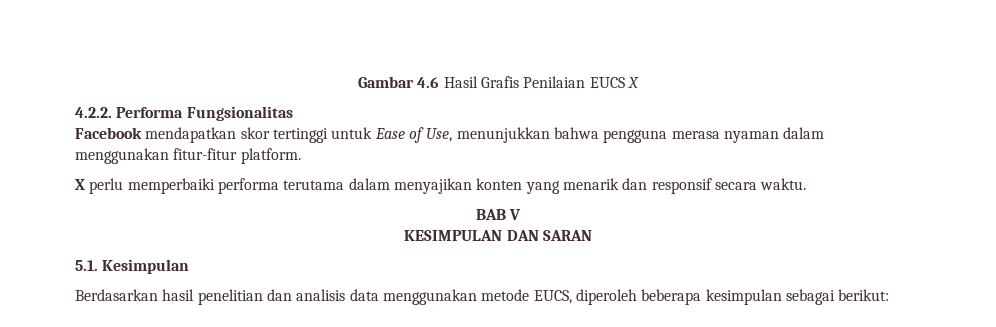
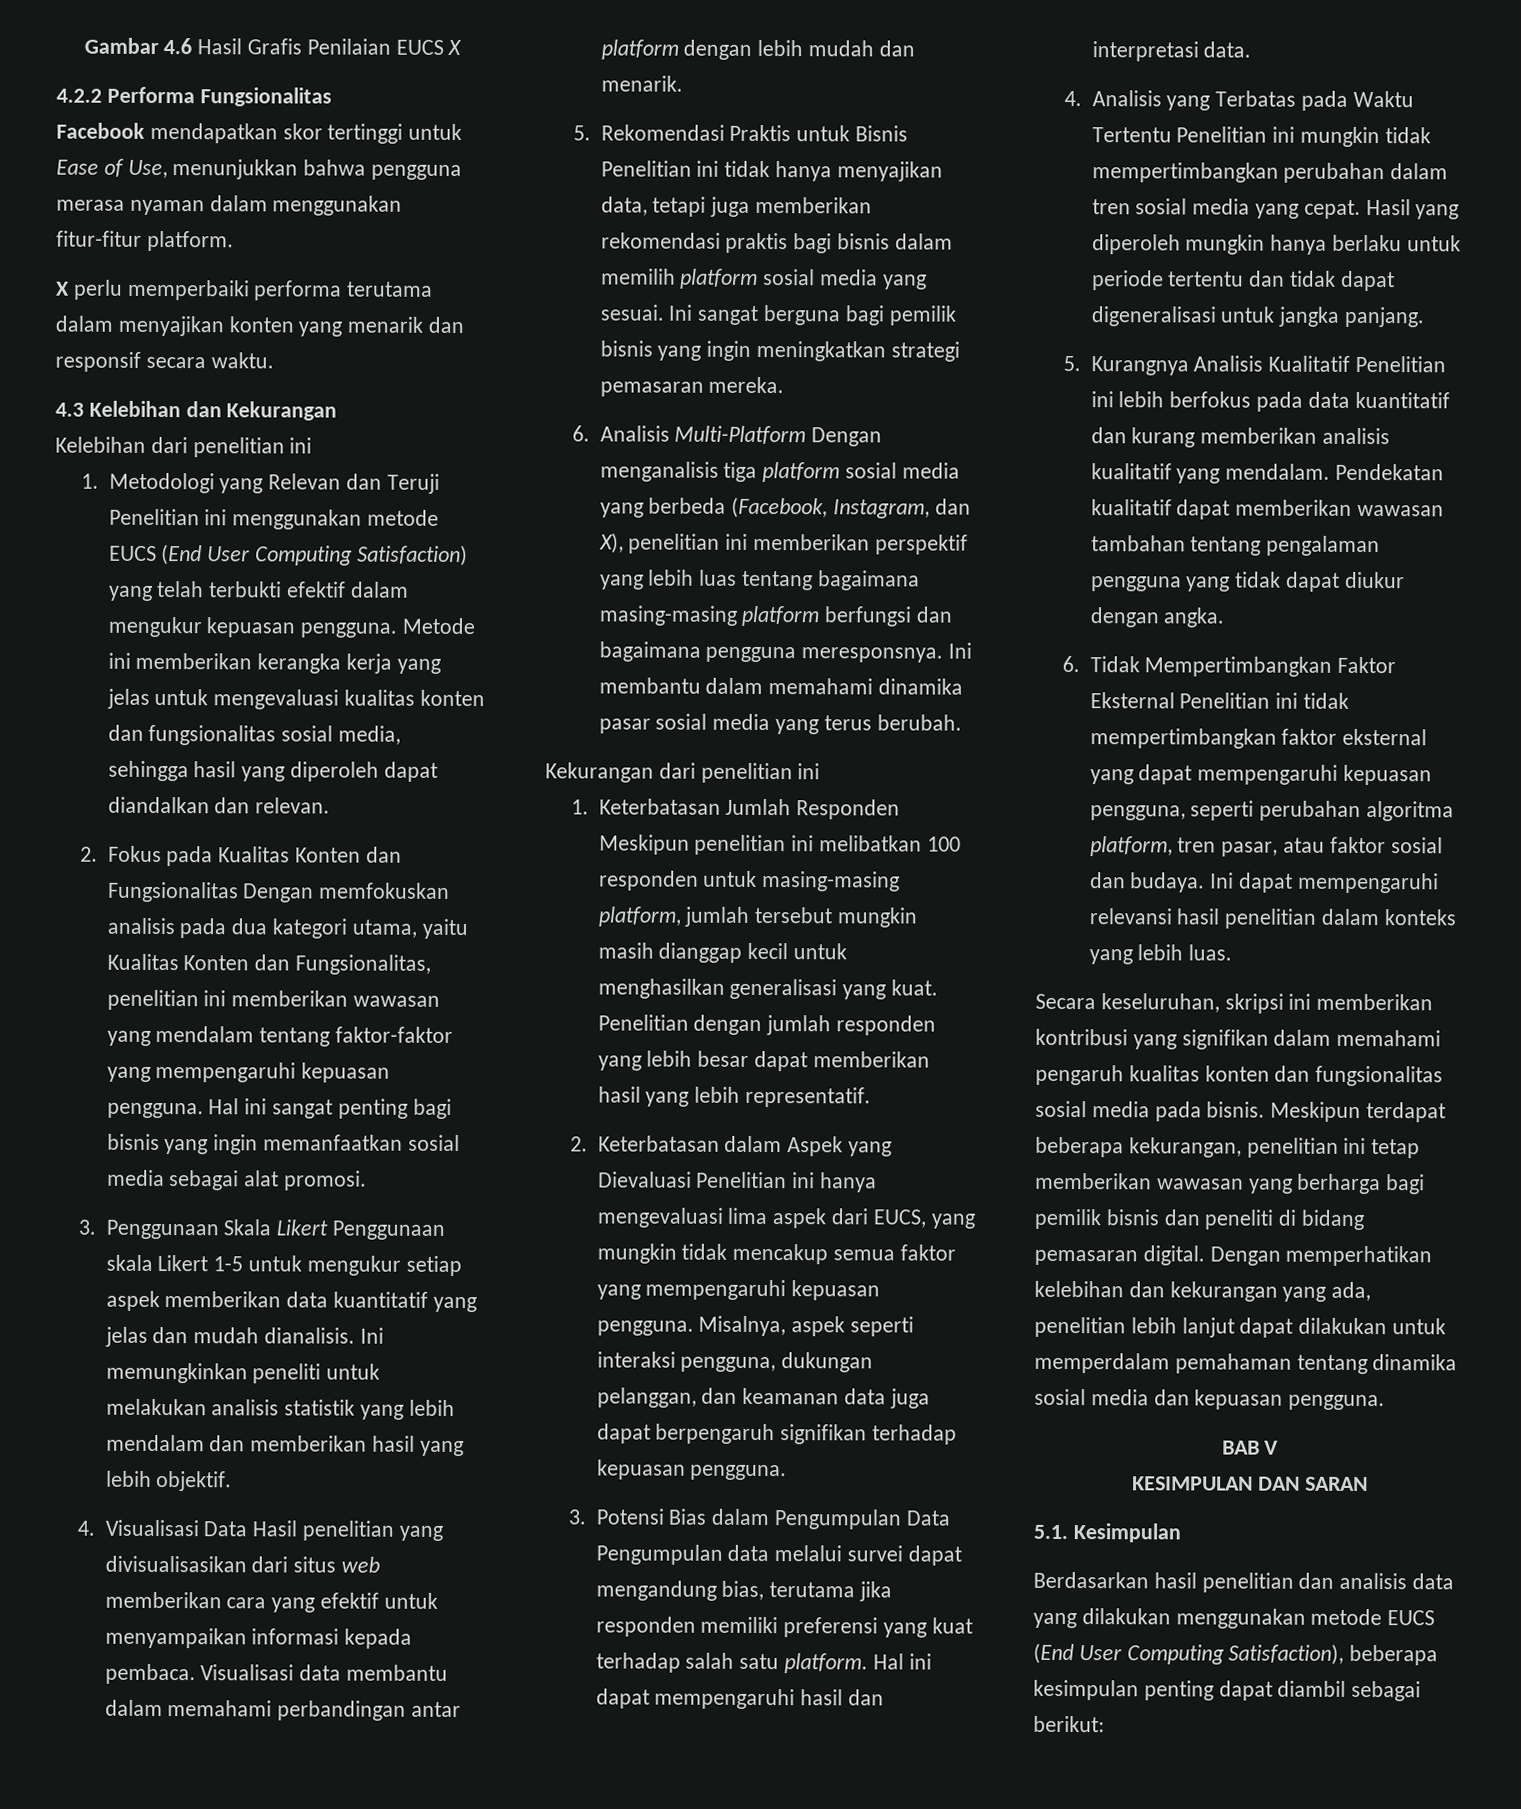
[75,107,112,118] 4.2.2. -> [56,88,102,103] 4.2.2
(807, 184) none -> [55,400,338,421] [55,436,313,458] [80,472,440,494] [108,508,439,530] [108,544,468,567] [108,580,409,601] [107,616,475,638] [107,652,441,674] [106,688,485,710] [107,724,401,746] [107,760,438,782] [107,796,331,814] [79,845,402,867] [107,881,451,903] [106,917,468,940] [106,953,431,975] [106,989,440,1011] [106,1025,453,1047] [106,1061,391,1083] [106,1098,452,1119] [106,1133,460,1155] [106,1169,367,1191] [77,1219,445,1240] [105,1254,462,1277] [105,1290,477,1313] [104,1326,384,1347] [105,1362,381,1384] [105,1398,455,1420] [105,1434,464,1457] [105,1470,233,1492] [76,1519,443,1541] [104,1555,380,1573] [104,1591,438,1613] [104,1627,413,1649] [104,1663,448,1685] [104,1699,461,1721] [600,39,915,60] [600,75,683,92] [572,124,908,142] [600,160,943,182] [600,196,872,217] [600,232,953,254] [600,268,927,290] [599,304,956,326] [599,340,960,362] [599,376,785,397] [571,425,883,447] [599,461,960,483] [599,496,971,519] [598,532,968,555] [599,569,920,591] [598,605,952,627] [598,641,972,663] [598,677,963,695] [598,713,962,735] [545,762,821,784] [570,798,901,820] [598,834,961,856] [598,870,901,892] [597,906,917,928] [597,942,847,963] [597,978,938,1000] [597,1014,936,1036] [597,1050,930,1072] [597,1086,871,1108] [569,1135,892,1157] [597,1171,877,1193] [596,1207,975,1229] [596,1243,956,1265] [596,1279,881,1301] [596,1315,914,1337] [596,1351,874,1373] [596,1387,930,1409] [596,1423,957,1445] [596,1459,788,1481] [567,1508,950,1530] [595,1544,962,1566] [595,1580,892,1602] [595,1616,973,1638] [595,1652,932,1674] [595,1688,884,1710] [1091,41,1252,62] [1063,90,1414,111] [1091,126,1431,148] [1091,162,1449,184] [1091,198,1460,220] [1091,234,1461,255] [1091,270,1395,292] [1090,306,1424,328] [1062,355,1446,376] [1090,391,1450,412] [1090,427,1390,448] [1090,463,1444,484] [1090,499,1444,520] [1090,535,1381,557] [1090,571,1405,592] [1089,607,1225,628] [1061,655,1397,677] [1089,692,1349,709] [1089,728,1428,749] [1089,764,1432,786] [1089,800,1454,822] [1089,836,1443,857] [1089,872,1439,894] [1088,908,1456,929] [1088,944,1233,965] [1035,993,1434,1014] [1035,1028,1442,1050] [1035,1064,1444,1087] [1035,1100,1447,1123] [1035,1136,1421,1159] [1035,1172,1426,1195] [1034,1208,1365,1231] [1034,1245,1433,1267] [1034,1280,1372,1302] [1034,1316,1447,1338] [1034,1352,1458,1375] [1034,1388,1386,1411] // 4.3 Kelebihan dan Kekurangan // Kelebihan dari penelitian ini // 1. Metodologi yang Relevan dan Teruji Penelitian ini menggunakan metode EUCS (End User Computing Satisfaction) yang telah terbukti efektif dalam mengukur kepuasan pengguna. Metode ini memberikan kerangka kerja yang jelas untuk mengevaluasi kualitas konten dan fungsionalitas sosial media, sehingga hasil yang diperoleh dapat diandalkan dan relevan. // 2. Fokus pada Kualitas Konten dan Fungsionalitas Dengan memfokuskan analisis pada dua kategori utama, yaitu Kualitas Konten dan Fungsionalitas, penelitian ini memberikan wawasan yang mendalam tentang faktor-faktor yang mempengaruhi kepuasan pengguna. Hal ini sangat penting bagi bisnis yang ingin memanfaatkan sosial media sebagai alat promosi. // 3. Penggunaan Skala Likert Penggunaan skala Likert 1-5 untuk mengukur setiap aspek memberikan data kuantitatif yang jelas dan mudah dianalisis. Ini memungkinkan peneliti untuk melakukan analisis statistik yang lebih mendalam dan memberikan hasil yang lebih objektif. // 4. Visualisasi Data Hasil penelitian yang divisualisasikan dari situs web memberikan cara yang efektif untuk menyampaikan informasi kepada pembaca. Visualisasi data membantu dalam memahami perbandingan antar platform dengan lebih mudah dan menarik. // 5. Rekomendasi Praktis untuk Bisnis Penelitian ini tidak hanya menyajikan data, tetapi juga memberikan rekomendasi praktis bagi bisnis dalam memilih platform sosial media yang sesuai. Ini sangat berguna bagi pemilik bisnis yang ingin meningkatkan strategi pemasaran mereka. // 6. Analisis Multi-Platform Dengan menganalisis tiga platform sosial media yang berbeda (Facebook, Instagram, dan X), penelitian ini memberikan perspektif yang lebih luas tentang bagaimana masing-masing platform berfungsi dan bagaimana pengguna meresponsnya. Ini membantu dalam memahami dinamika pasar sosial media yang terus berubah. // Kekurangan dari penelitian ini // 1. Keterbatasan Jumlah Responden Meskipun penelitian ini melibatkan 100 responden untuk masing-masing platform, jumlah tersebut mungkin masih dianggap kecil untuk menghasilkan generalisasi yang kuat. Penelitian dengan jumlah responden yang lebih besar dapat memberikan hasil yang lebih representatif. // 2. Keterbatasan dalam Aspek yang Dievaluasi Penelitian ini hanya mengevaluasi lima aspek dari EUCS, yang mungkin tidak mencakup semua faktor yang mempengaruhi kepuasan pengguna. Misalnya, aspek seperti interaksi pengguna, dukungan pelanggan, dan keamanan data juga dapat berpengaruh signifikan terhadap kepuasan pengguna. // 3. Potensi Bias dalam Pengumpulan Data Pengumpulan data melalui survei dapat mengandung bias, terutama jika responden memiliki preferensi yang kuat terhadap salah satu platform. Hal ini dapat mempengaruhi hasil dan interpretasi data. // 4. Analisis yang Terbatas pada Waktu Tertentu Penelitian ini mungkin tidak mempertimbangkan perubahan dalam tren sosial media yang cepat. Hasil yang diperoleh mungkin hanya berlaku untuk periode tertentu dan tidak dapat digeneralisasi untuk jangka panjang. // 5. Kurangnya Analisis Kualitatif Penelitian ini lebih berfokus pada data kuantitatif dan kurang memberikan analisis kualitatif yang mendalam. Pendekatan kualitatif dapat memberikan wawasan tambahan tentang pengalaman pengguna yang tidak dapat diukur dengan angka. // 6. Tidak Mempertimbangkan Faktor Eksternal Penelitian ini tidak mempertimbangkan faktor eksternal yang dapat mempengaruhi kepuasan pengguna, seperti perubahan algoritma platform, tren pasar, atau faktor sosial dan budaya. Ini dapat mempengaruhi relevansi hasil penelitian dalam konteks yang lebih luas. // Secara keseluruhan, skripsi ini memberikan kontribusi yang signifikan dalam memahami pengaruh kualitas konten dan fungsionalitas sosial media pada bisnis. Meskipun terdapat beberapa kekurangan, penelitian ini tetap memberikan wawasan yang berharga bagi pemilik bisnis dan peneliti di bidang pemasaran digital. Dengan memperhatikan kelebihan dan kekurangan yang ada, penelitian lebih lanjut dapat dilakukan untuk memperdalam pemahaman tentang dinamika sosial media dan kepuasan pengguna.
[382,289,782,305] menggunakan metode EUCS, diperoleh beberapa kesimpulan -> [1033,1608,1436,1629] [1033,1642,1439,1666] [1033,1679,1347,1701] yang dilakukan menggunakan metode EUCS (End User Computing Satisfaction), beberapa kesimpulan penting dapat diambil

